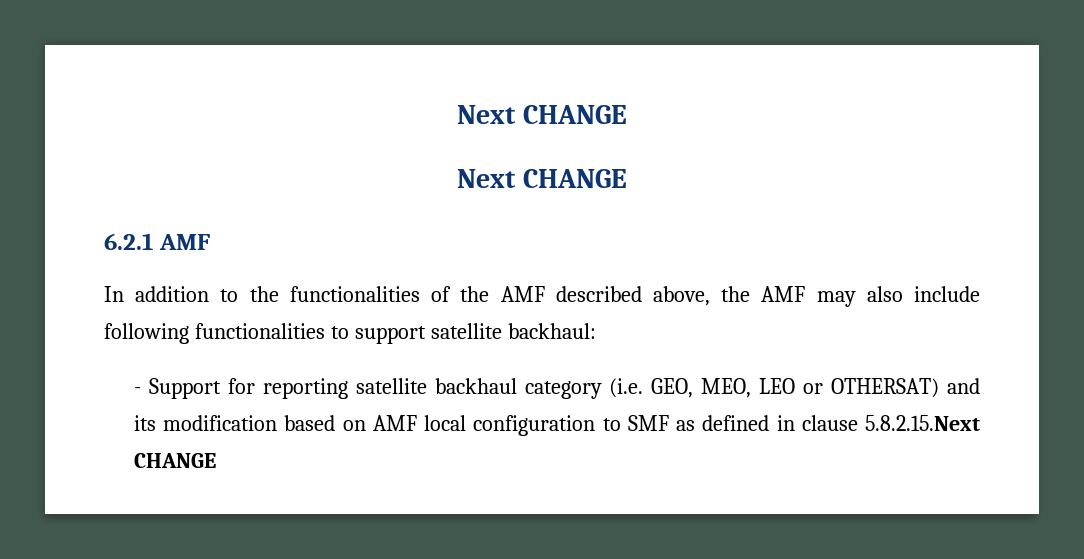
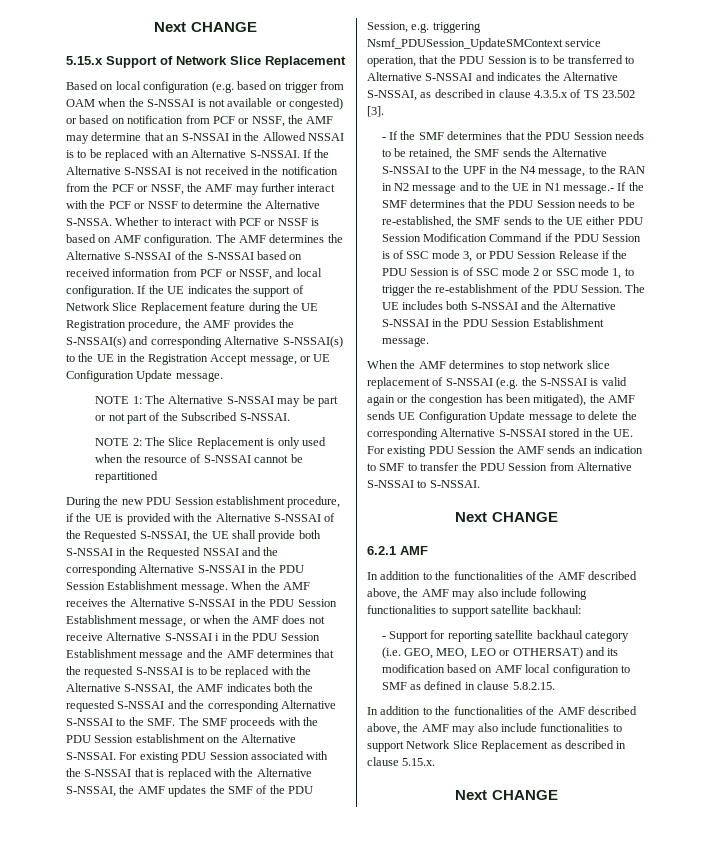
[457,105,627,124] Next CHANGE -> [154,22,257,32] [66,56,346,68] [66,81,344,93] [66,98,343,110] [66,115,334,127] [66,132,344,144] [66,149,330,161] [66,166,338,175] [66,183,336,195] [66,200,320,209] [66,217,319,226] [66,234,343,246] [66,251,303,260] [66,268,322,280] [66,285,304,297] [66,302,319,314] [66,319,294,331] [66,336,343,348] [66,353,331,365] [66,370,223,382] [95,395,338,407] [95,412,290,424] [95,437,326,449] [95,454,303,463] [95,471,159,483] [66,496,341,508] [66,513,336,525] [66,530,321,542] [66,547,279,559] [66,564,304,576] [66,581,310,593] [66,598,337,607] [66,615,325,627] [66,632,320,641] [66,649,335,661] [66,666,311,678] [66,683,314,695] [66,700,336,712] [66,717,318,729] [66,734,296,743] [66,751,329,763] [66,768,312,780] [66,785,313,797] [367,22,481,33] [367,38,602,50] [367,55,635,67] [367,72,618,81] [367,89,635,101] [367,106,384,117] [381,131,645,140] [381,148,608,160] [381,165,646,177] [381,182,644,194] [381,199,635,208] [381,216,643,228] [381,233,641,242] [381,250,628,262] [381,267,634,279] [381,284,646,296] [381,301,616,310] [381,318,604,327] [381,337,429,347] [367,360,610,372] [367,377,627,389] [367,394,635,406] [367,411,637,423] [367,428,634,440] [367,445,643,457] [367,462,632,471] [367,480,480,488] Next CHANGE // 5.15.x Support of Network Slice Replacement // Based on local configuration (e.g. based on trigger from OAM when the S-NSSAI is not available or congested) or based on notification from PCF or NSSF, the AMF may determine that an S-NSSAI in the Allowed NSSAI is to be replaced with an Alternative S-NSSAI. If the Alternative S-NSSAI is not received in the notification from the PCF or NSSF, the AMF may further interact with the PCF or NSSF to determine the Alternative S-NSSA. Whether to interact with PCF or NSSF is based on AMF configuration. The AMF determines the Alternative S-NSSAI of the S-NSSAI based on received information from PCF or NSSF, and local configuration. If the UE indicates the support of Network Slice Replacement feature during the UE Registration procedure, the AMF provides the S-NSSAI(s) and corresponding Alternative S-NSSAI(s) to the UE in the Registration Accept message, or UE Configuration Update message. // NOTE 1: The Alternative S-NSSAI may be part or not part of the Subscribed S-NSSAI. // NOTE 2: The Slice Replacement is only used when the resource of S-NSSAI cannot be repartitioned // During the new PDU Session establishment procedure, if the UE is provided with the Alternative S-NSSAI of the Requested S-NSSAI, the UE shall provide both S-NSSAI in the Requested NSSAI and the corresponding Alternative S-NSSAI in the PDU Session Establishment message. When the AMF receives the Alternative S-NSSAI in the PDU Session Establishment message, or when the AMF does not receive Alternative S-NSSAI i in the PDU Session Establishment message and the AMF determines that the requested S-NSSAI is to be replaced with the Alternative S-NSSAI, the AMF indicates both the requested S-NSSAI and the corresponding Alternative S-NSSAI to the SMF. The SMF proceeds with the PDU Session establishment on the Alternative S-NSSAI. For existing PDU Session associated with the S-NSSAI that is replaced with the Alternative S-NSSAI, the AMF updates the SMF of the PDU Session, e.g. triggering Nsmf_PDUSession_UpdateSMContext service operation, that the PDU Session is to be transferred to Alternative S-NSSAI and indicates the Alternative S-NSSAI, as described in clause 4.3.5.x of TS 23.502 [3]. // - If the SMF determines that the PDU Session needs to be retained, the SMF sends the Alternative S-NSSAI to the UPF in the N4 message, to the RAN in N2 message and to the UE in N1 message.- If the SMF determines that the PDU Session needs to be re-established, the SMF sends to the UE either PDU Session Modification Command if the PDU Session is of SSC mode 3, or PDU Session Release if the PDU Session is of SSC mode 2 or SSC mode 1, to trigger the re-establishment of the PDU Session. The UE includes both S-NSSAI and the Alternative S-NSSAI in the PDU Session Establishment message. // When the AMF determines to stop network slice replacement of S-NSSAI (e.g. the S-NSSAI is valid again or the congestion has been mitigated), the AMF sends UE Configuration Update message to delete the corresponding Alternative S-NSSAI stored in the UE. For existing PDU Session the AMF sends an indication to SMF to transfer the PDU Session from Alternative S-NSSAI to S-NSSAI.
[865,415,981,431] 5.8.2.15.Next -> [512,682,555,690] [367,706,637,715] [367,723,622,735] [367,740,627,752] [367,757,436,766] [455,790,488,800] 5.8.2.15. // In addition to the functionalities of the AMF described above, the AMF may also include functionalities to support Network Slice Replacement as described in clause 5.15.x. // Next

